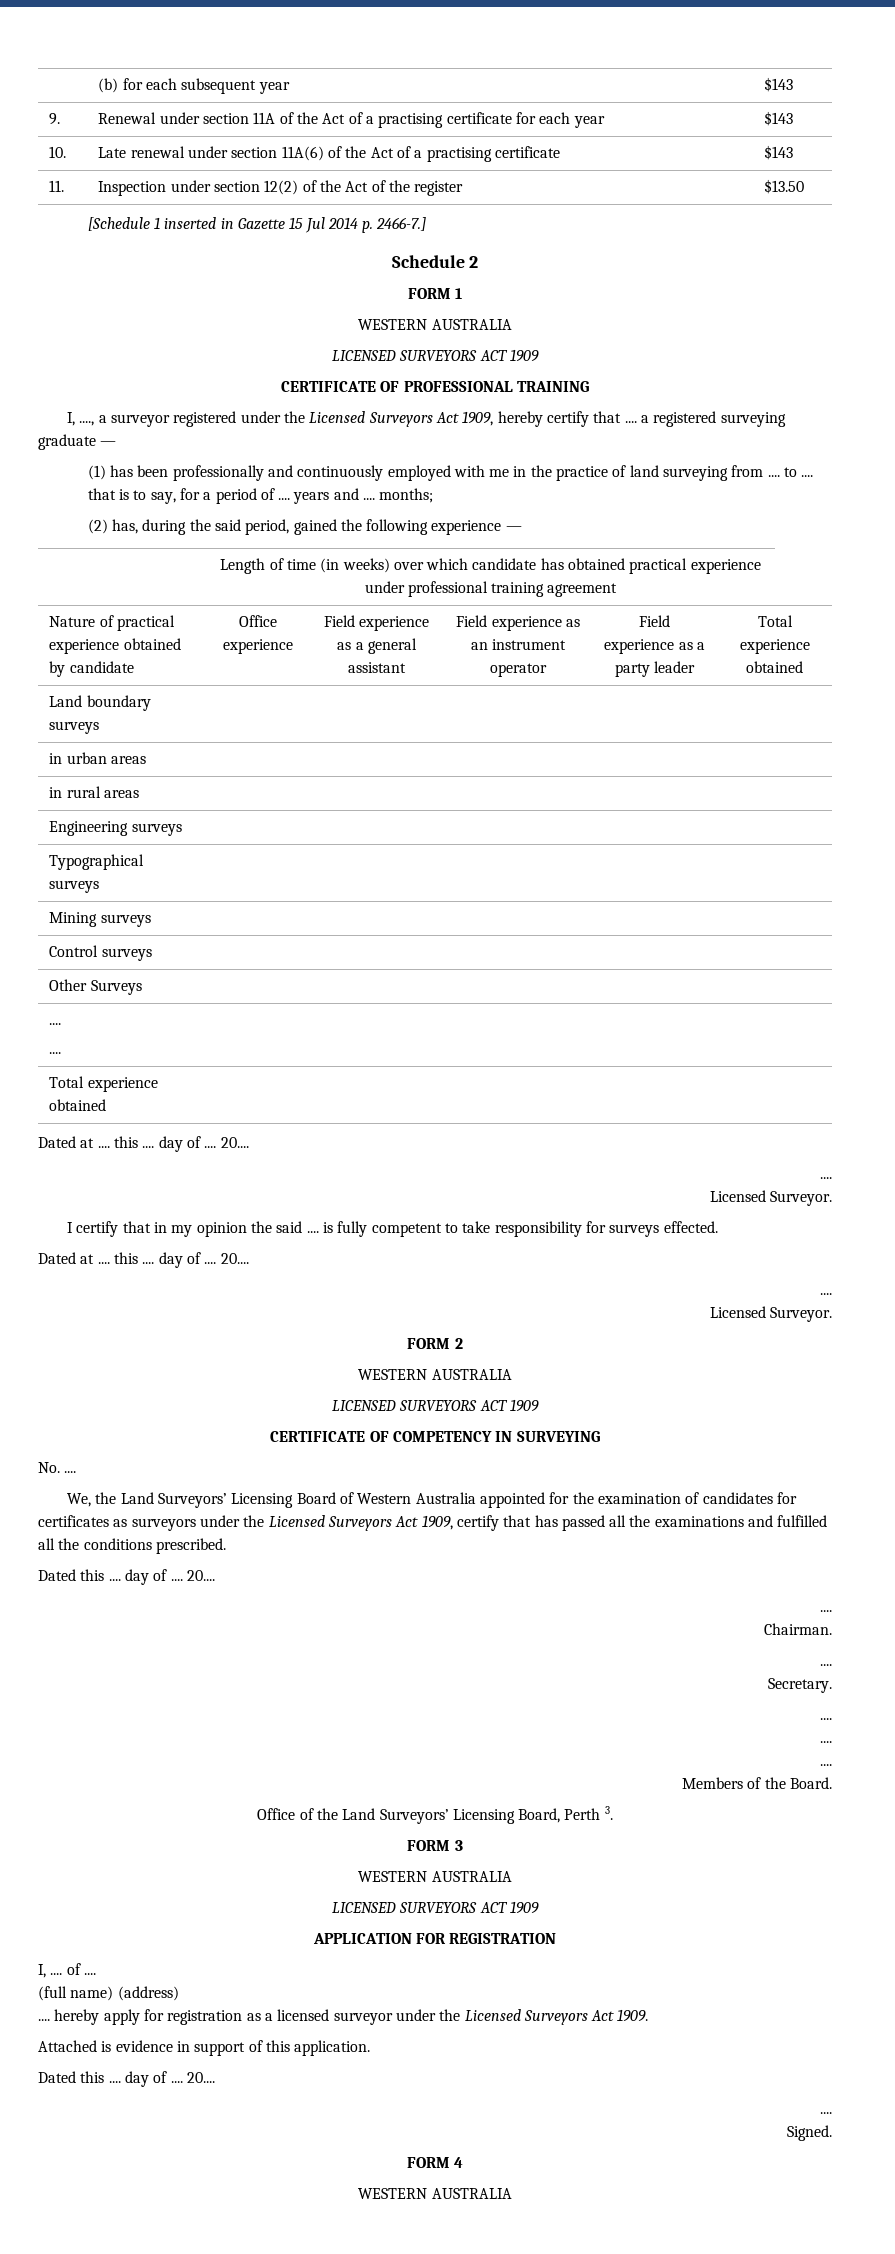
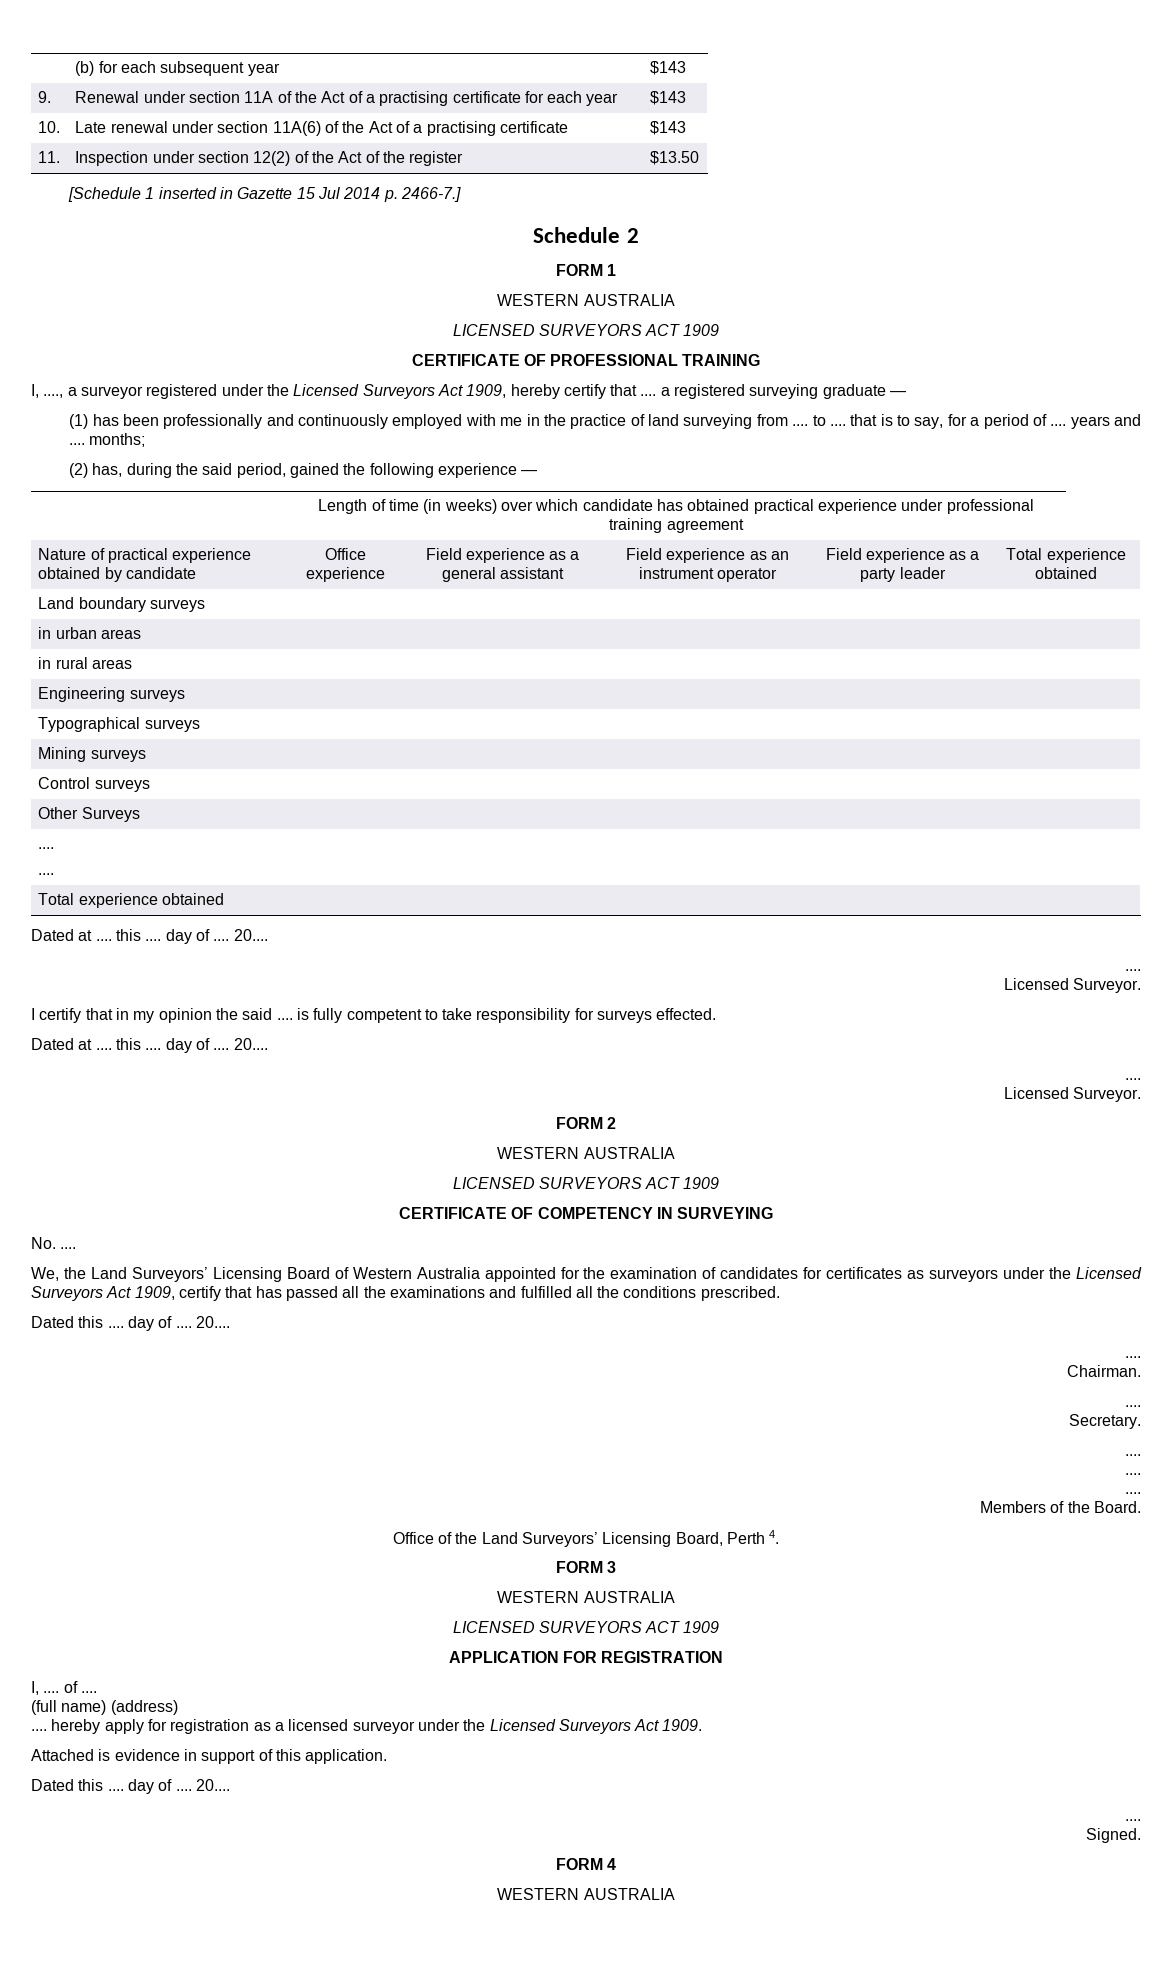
[604,1806,613,1820] 3. -> [769,1530,780,1544] 4.

